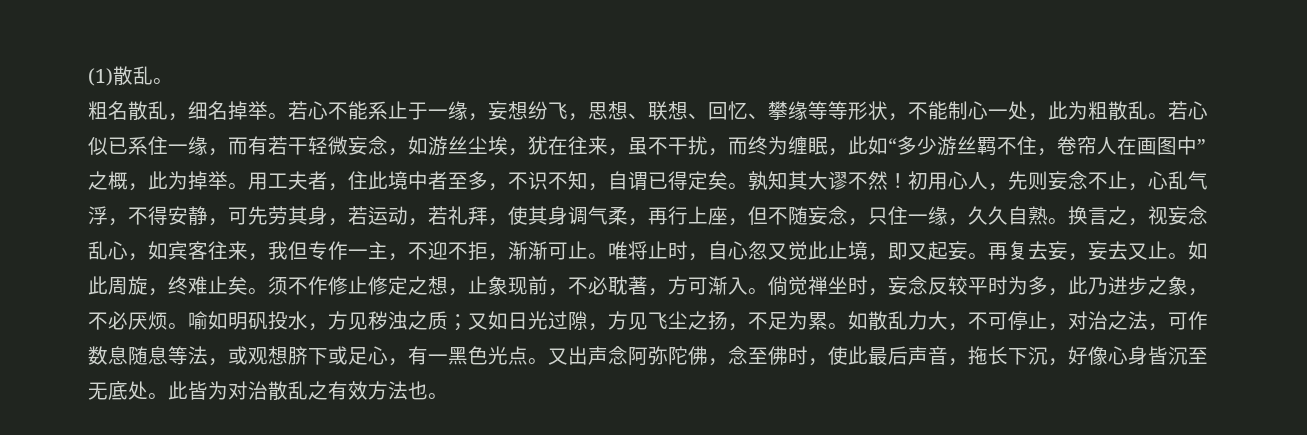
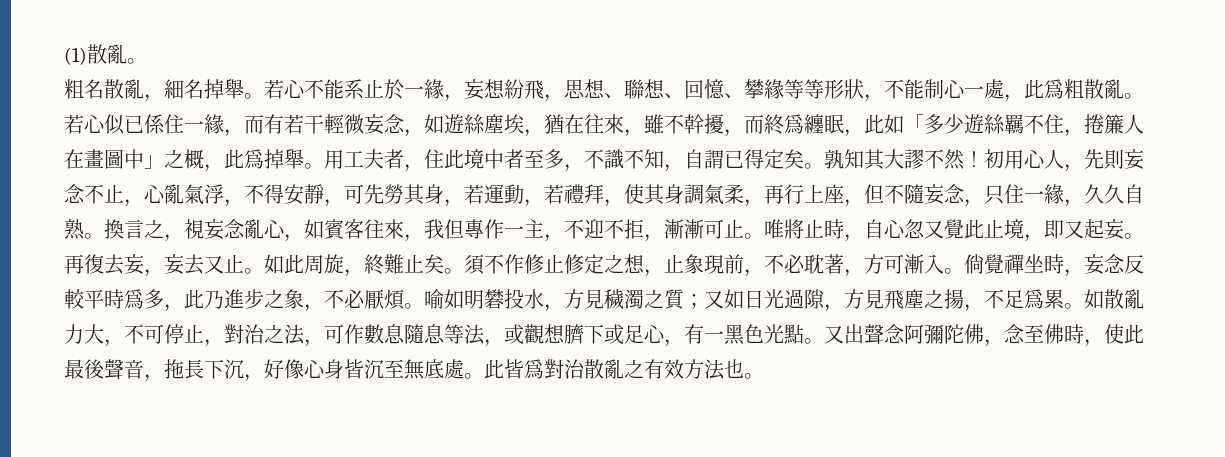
[133,66,153,85] 乱 -> [107,44,127,64] 亂
[148,101,268,121] 乱，细名掉举 -> [124,78,244,102] 亂，細名掉舉
[408,101,1148,121] 于一缘，妄想纷飞，思想、联想、回忆、攀缘等等形状，不能制心一处，此为粗散乱 -> [384,79,1124,102] 於一緣，妄想紛飛，思想、聯想、回憶、攀緣等等形狀，不能制心一處，此爲粗散亂
[128,136,208,155] 系住一缘 -> [144,114,224,134] 係住一緣
[308,136,328,155] 轻 -> [324,114,344,134] 輕
[428,136,1206,156] 游丝尘埃，犹在往来，虽不干扰，而终为缠眠，此如“多少游丝羁不住，卷帘人在画图中” -> [444,114,1144,137] [64,149,164,169] 遊絲塵埃，猶在往來，雖不幹擾，而終爲纏眠，此如「多少遊絲羈不住，捲簾人在畫圖中」
[168,171,228,190] 为掉举 -> [244,148,304,169] 爲掉舉
[528,171,548,190] 识 -> [604,149,624,169] 識
[628,171,648,191] 谓 -> [704,149,724,169] 謂
[828,171,848,190] 谬 -> [904,149,924,169] 謬
[1028,171,1048,190] 则 -> [1104,149,1124,170] 則
[1168,171,1208,190] 乱气 -> [164,184,204,205] 亂氣
[188,206,468,226] 静，可先劳其身，若运动，若礼 -> [304,184,584,207] 靜，可先勞其身，若運動，若禮
[568,206,608,225] 调气 -> [684,184,724,205] 調氣
[788,206,808,225] 随 -> [904,184,924,204] 隨
[928,206,948,225] 缘 -> [1044,184,1064,204] 緣
[1068,206,1208,226] [88,241,328,261] 换言之，视妄念乱心，如宾客往来，我但专 -> [104,219,484,242] 換言之，視妄念亂心，如賓客往來，我但專
[508,241,548,260] 渐渐 -> [664,219,704,239] 漸漸
[628,241,688,260] 将止时 -> [784,219,844,239] 將止時
[788,241,808,260] 觉 -> [944,219,964,239] 覺
[1008,241,1028,260] 复 -> [84,254,104,274] 復
[168,276,288,295] 终难止矣。须 -> [364,254,484,275] 終難止矣。須
[508,277,528,295] 现 -> [704,255,724,274] 現
[708,276,1028,296] 渐入。倘觉禅坐时，妄念反较平时为 -> [904,254,1144,277] [64,289,144,309] 漸入。倘覺禪坐時，妄念反較平時爲
[1108,276,1128,295] 进 -> [224,289,244,309] 進
[128,311,168,330] 厌烦 -> [364,289,406,310] 厭煩
[248,312,268,330] 矾 -> [484,289,504,309] 礬
[348,311,808,331] 见秽浊之质；又如日光过隙，方见飞尘之扬，不足为 -> [584,289,1044,312] 見穢濁之質；又如日光過隙，方見飛塵之揚，不足爲
[888,311,908,330] 乱 -> [1124,289,1144,309] 亂
[1068,311,1088,330] 对 -> [224,324,244,344] 對
[88,346,148,365] 数息随 -> [364,324,424,344] 數息隨
[248,346,308,365] 观想脐 -> [524,324,584,344] 觀想臍
[508,346,668,366] 点。又出声念阿弥 -> [784,324,944,344] 點。又出聲念阿彌
[788,346,808,365] 时 -> [1064,324,1084,344] 時
[888,346,1008,366] 后声音，拖长 -> [84,359,204,382] 後聲音，拖長
[88,381,308,401] 无底处。此皆为对治散乱 -> [404,359,624,380] 無底處。此皆爲對治散亂

